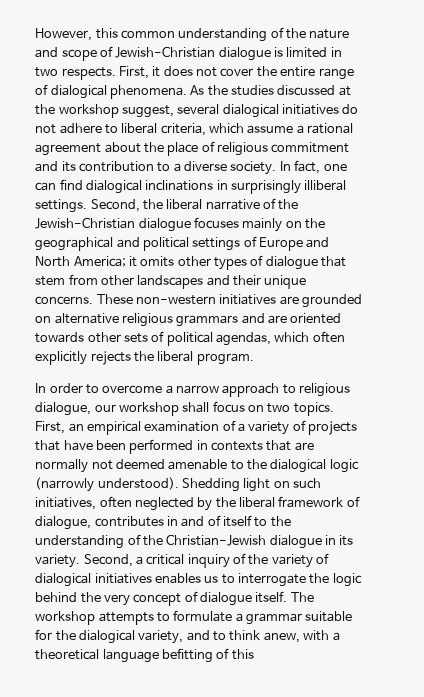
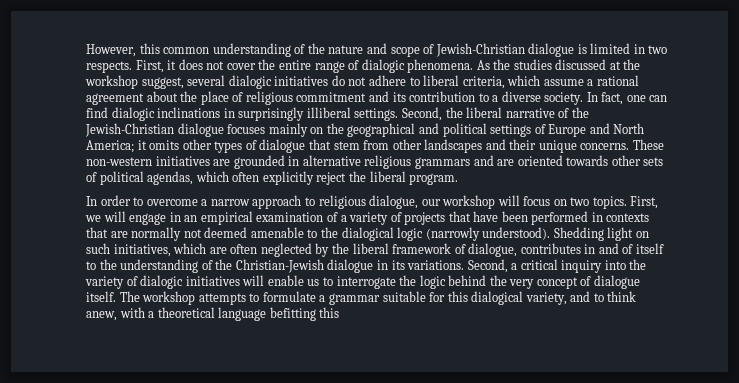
[50,85,107,99] dialogical -> [361,59,405,73] dialogic
[222,104,279,118] dialogical -> [228,75,272,89] dialogic
[85,180,142,194] dialogical -> [111,107,155,121] dialogic
[35,316,52,323] on -> [288,156,300,166] in
[90,351,131,365] rejects -> [316,172,347,185] reject
[182,402,210,413] shall -> [497,195,520,206] will
(66, 427) none -> [85,211,181,225] we will engage in
(97, 503) none -> [173,243,227,254] which are
[35,554,81,568] variety. -> [407,260,465,270] variations.
[233,553,247,564] of -> [604,260,626,270] into
[35,573,201,587] dialogical initiatives enables -> [140,275,304,289] dialogic initiatives will enable
[55,630,76,641] the -> [447,291,468,302] this
[216,648,230,659] of -> (316, 314) none

